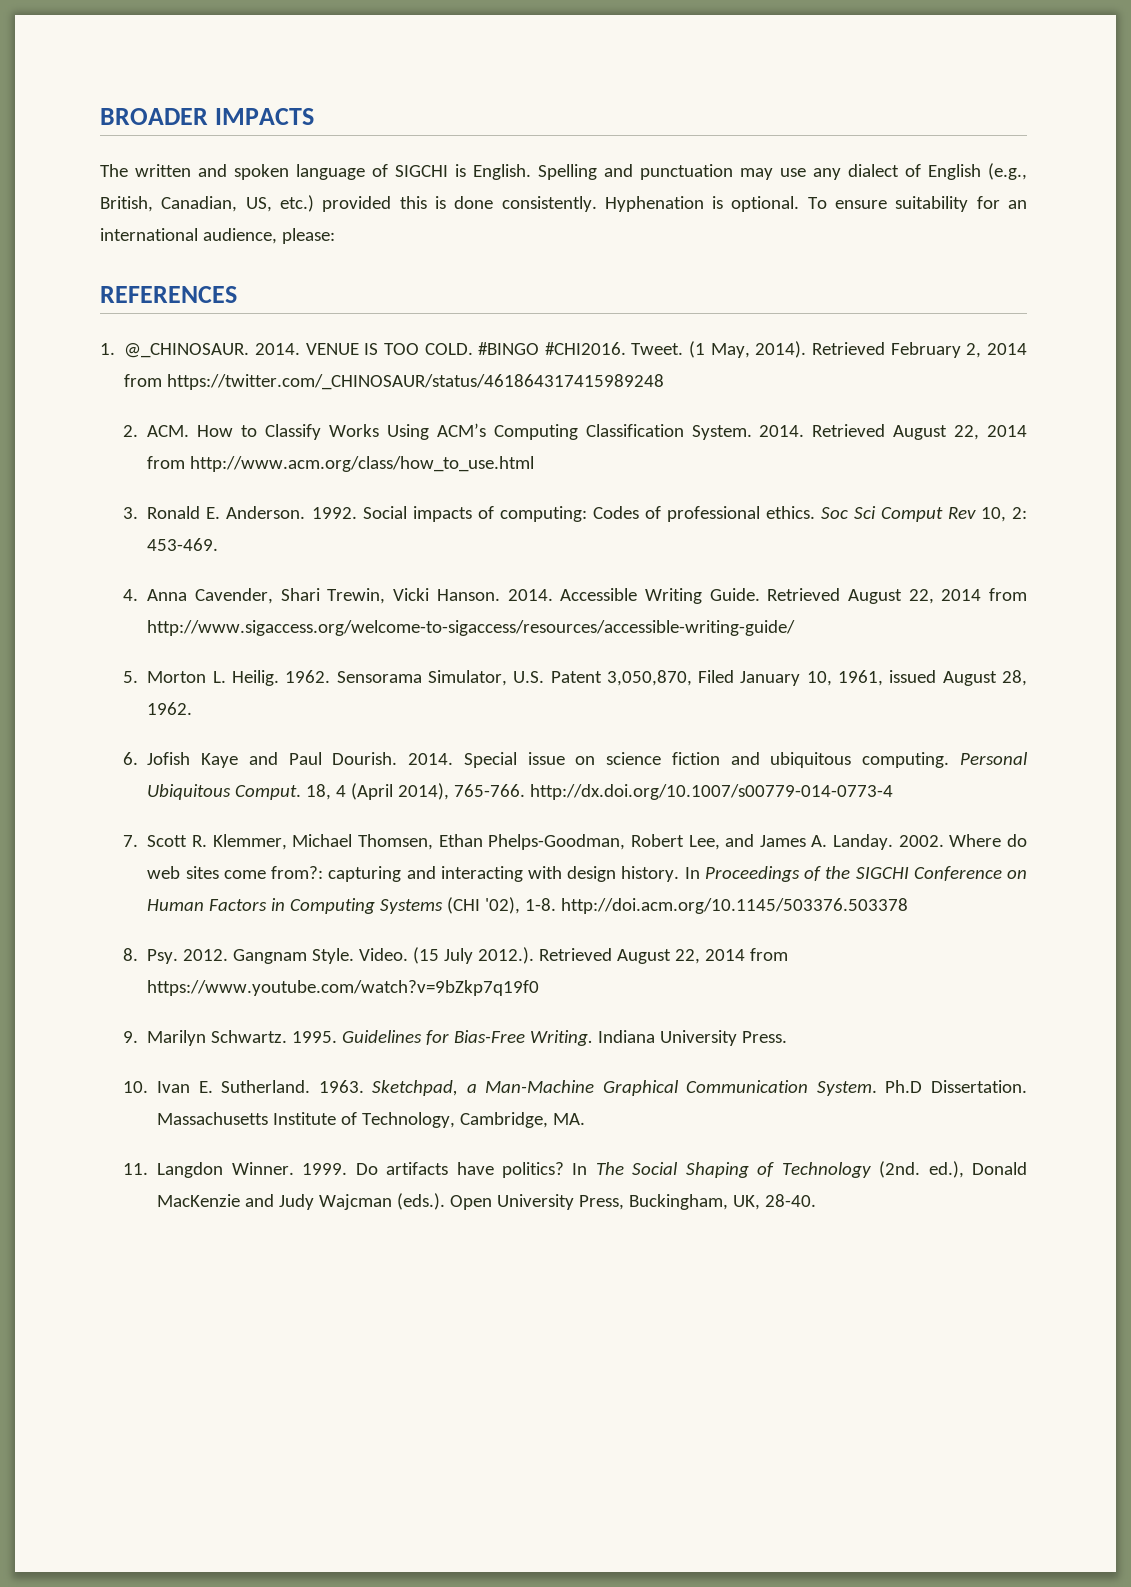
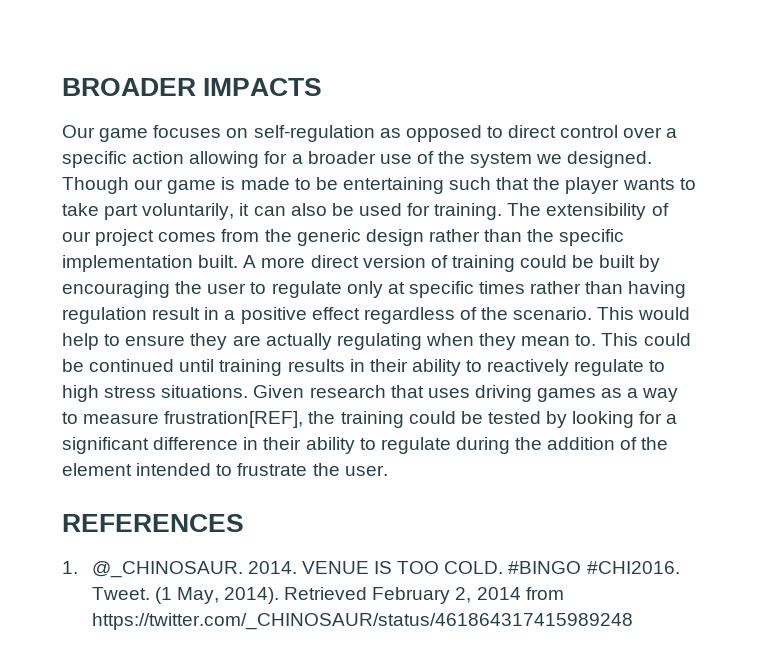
[100,163,1027,180] [100,195,1027,212] [100,228,335,244] The written and spoken language of SIGCHI is English. Spelling and punctuation may use any dialect of English (e.g., British, Canadian, US, etc.) provided this is done consistently. Hyphenation is optional. To ensure suitability for an international audience, please: -> [62,125,678,142] [62,151,653,168] [62,177,696,194] [62,203,669,220] [62,229,625,246] [62,255,661,272] [62,281,687,298] [62,307,691,324] [62,333,691,350] [62,359,666,376] [62,385,679,402] [62,411,678,428] [62,437,669,454] [62,463,388,476] Our game focuses on self-regulation as opposed to direct control over a specific action allowing for a broader use of the system we designed. Though our game is made to be entertaining such that the player wants to take part voluntarily, it can also be used for training. The extensibility of our project comes from the generic design rather than the specific implementation built. A more direct version of training could be built by encouraging the user to regulate only at specific times rather than having regulation result in a positive effect regardless of the scenario. This would help to ensure they are actually regulating when they mean to. This could be continued until training results in their ability to reactively regulate to high stress situations. Given research that uses driving games as a way to measure frustration[REF], the training could be tested by looking for a significant difference in their ability to regulate during the addition of the element intended to frustrate the user.
[123,423,1028,440] [147,456,535,472] [123,506,1027,522] [147,538,219,551] [123,588,1027,604] [147,620,796,636] [123,670,1028,686] [147,702,193,715] [123,752,1028,768] [147,783,894,800] [123,834,1027,850] [147,866,1027,882] [147,897,909,914] [123,947,789,964] [147,980,540,996] [123,1030,788,1046] [123,1080,1027,1096] [157,1112,586,1128] [123,1161,1028,1178] [157,1193,817,1210] // 2. ACM. How to Classify Works Using ACM’s Computing Classification System. 2014. Retrieved August 22, 2014 from http://www.acm.org/class/how_to_use.html // 3. Ronald E. Anderson. 1992. Social impacts of computing: Codes of professional ethics. Soc Sci Comput Rev 10, 2: 453-469. // 4. Anna Cavender, Shari Trewin, Vicki Hanson. 2014. Accessible Writing Guide. Retrieved August 22, 2014 from http://www.sigaccess.org/welcome-to-sigaccess/resources/accessible-writing-guide/ // 5. Morton L. Heilig. 1962. Sensorama Simulator, U.S. Patent 3,050,870, Filed January 10, 1961, issued August 28, 1962. // 6. Jofish Kaye and Paul Dourish. 2014. Special issue on science fiction and ubiquitous computing. Personal Ubiquitous Comput. 18, 4 (April 2014), 765-766. http://dx.doi.org/10.1007/s00779-014-0773-4 // 7. Scott R. Klemmer, Michael Thomsen, Ethan Phelps-Goodman, Robert Lee, and James A. Landay. 2002. Where do web sites come from?: capturing and interacting with design history. In Proceedings of the SIGCHI Conference on Human Factors in Computing Systems (CHI '02), 1-8. http://doi.acm.org/10.1145/503376.503378 // 8. Psy. 2012. Gangnam Style. Video. (15 July 2012.). Retrieved August 22, 2014 from https://www.youtube.com/watch?v=9bZkp7q19f0 // 9. Marilyn Schwartz. 1995. Guidelines for Bias-Free Writing. Indiana University Press. // 10. Ivan E. Sutherland. 1963. Sketchpad, a Man-Machine Graphical Communication System. Ph.D Dissertation. Massachusetts Institute of Technology, Cambridge, MA. // 11. Langdon Winner. 1999. Do artifacts have politics? In The Social Shaping of Technology (2nd. ed.), Donald MacKenzie and Judy Wajcman (eds.). Open University Press, Buckingham, UK, 28-40. -> (633, 621) none

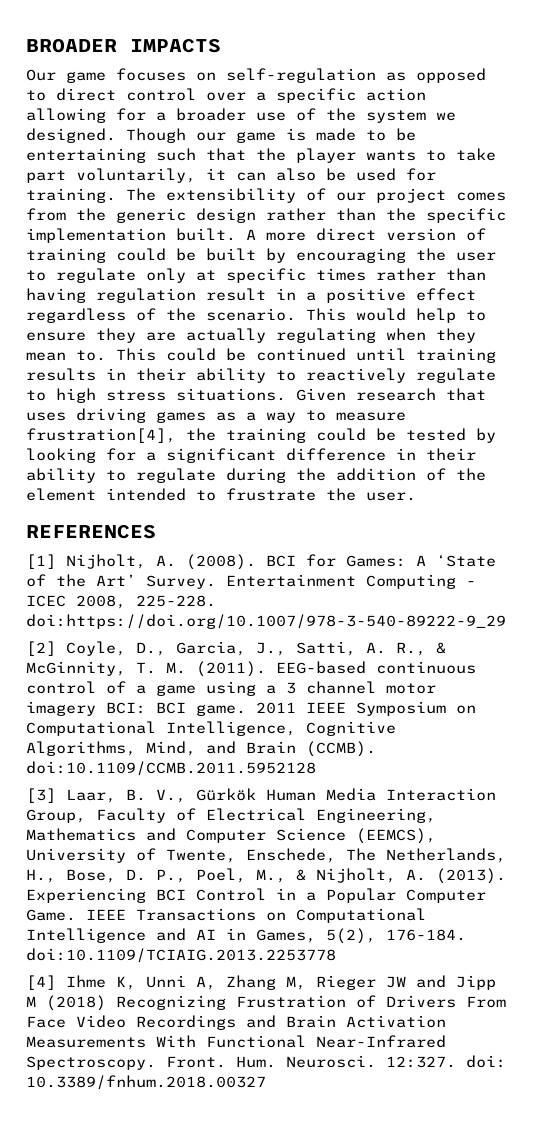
[164,411,304,428] frustration[REF], -> [26,428,176,443] frustration[4],
[62,561,680,578] [91,587,564,604] [91,613,633,630] 1. @_CHINOSAUR. 2014. VENUE IS TOO COLD. #BINGO #CHI2016. Tweet. (1 May, 2014). Retrieved February 2, 2014 from https://twitter.com/_CHINOSAUR/status/461864317415989248 -> [26,554,496,570] [26,574,476,589] [26,595,216,609] [26,614,506,629] [26,641,446,656] [26,661,476,677] [26,681,436,696] [26,701,476,716] [26,721,396,736] [26,741,376,757] [26,761,316,776] [26,788,496,803] [26,808,436,823] [26,828,436,844] [26,848,506,863] [26,868,506,884] [26,888,486,903] [26,908,426,923] [26,928,466,944] [26,948,336,963] [26,975,496,990] [26,995,506,1011] [26,1015,446,1030] [26,1035,446,1048] [26,1055,506,1070] [26,1075,266,1090] [1] Nijholt, A. (2008). BCI for Games: A ‘State of the Art’ Survey. Entertainment Computing - ICEC 2008, 225-228. doi:https://doi.org/10.1007/978-3-540-89222-9_29 // [2] Coyle, D., Garcia, J., Satti, A. R., & McGinnity, T. M. (2011). EEG-based continuous control of a game using a 3 channel motor imagery BCI: BCI game. 2011 IEEE Symposium on Computational Intelligence, Cognitive Algorithms, Mind, and Brain (CCMB). doi:10.1109/CCMB.2011.5952128 // [3] Laar, B. V., Gürkök Human Media Interaction Group, Faculty of Electrical Engineering, Mathematics and Computer Science (EEMCS), University of Twente, Enschede, The Netherlands, H., Bose, D. P., Poel, M., & Nijholt, A. (2013). Experiencing BCI Control in a Popular Computer Game. IEEE Transactions on Computational Intelligence and AI in Games, 5(2), 176-184. doi:10.1109/TCIAIG.2013.2253778 // [4] Ihme K, Unni A, Zhang M, Rieger JW and Jipp M (2018) Recognizing Frustration of Drivers From Face Video Recordings and Brain Activation Measurements With Functional Near-Infrared Spectroscopy. Front. Hum. Neurosci. 12:327. doi: 10.3389/fnhum.2018.00327

